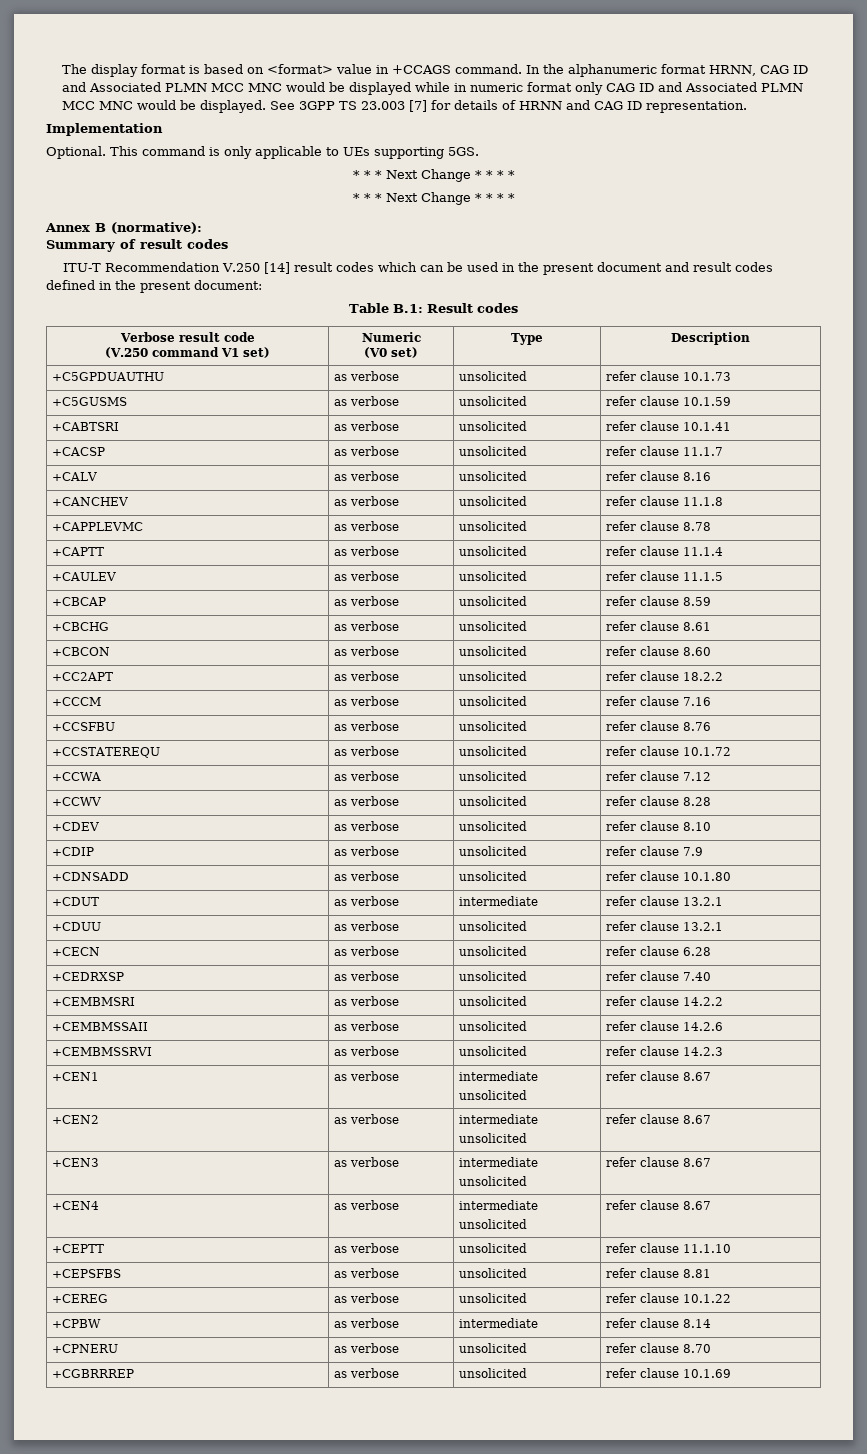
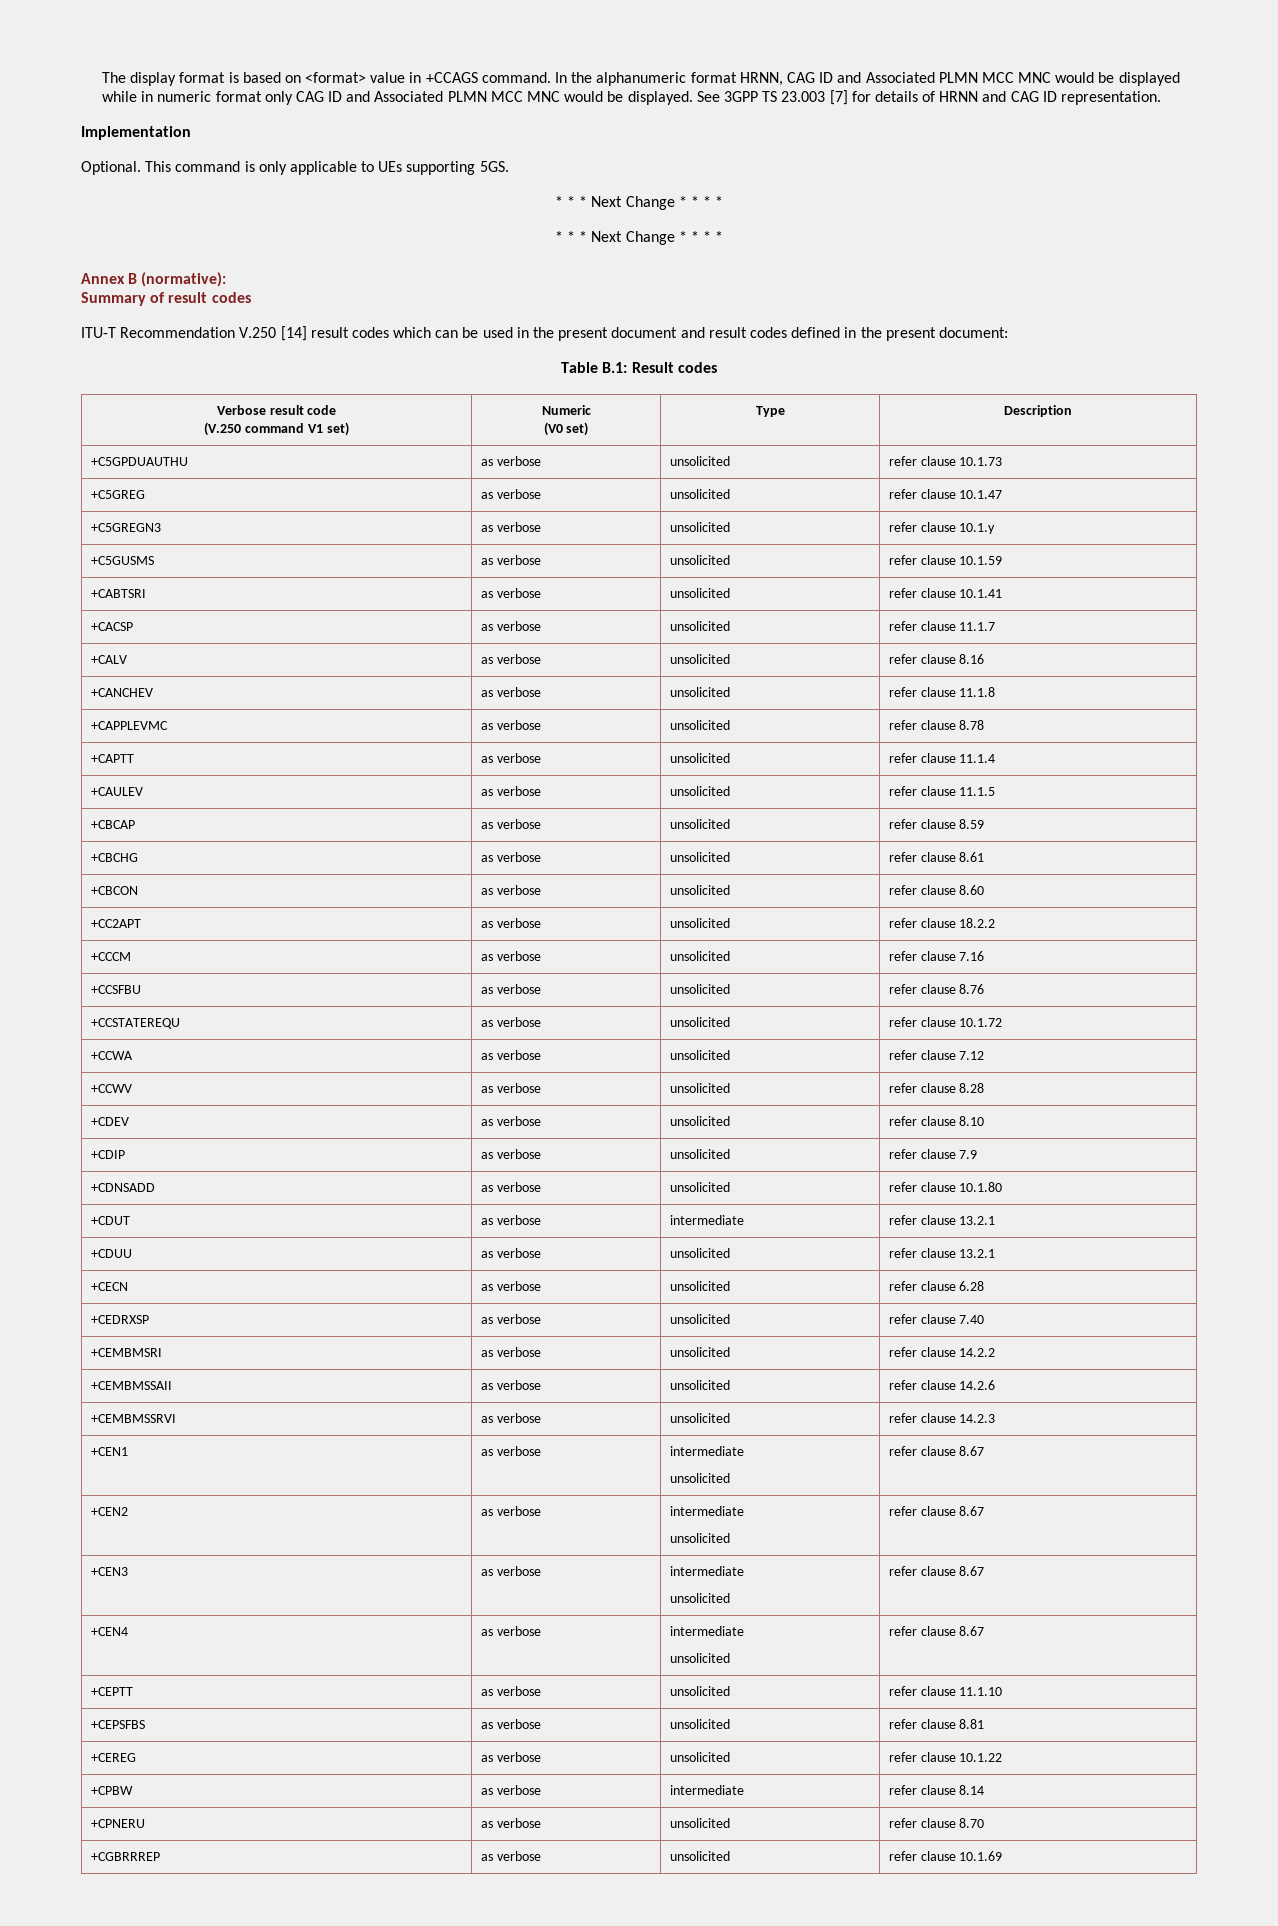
(732, 376) none -> [90,490,145,499] [480,489,541,499] [669,489,730,499] [888,489,1003,499] [90,523,161,532] [480,522,541,532] [669,522,730,532] [888,522,996,534] // +C5GREG | as verbose | unsolicited | refer clause 10.1.47 // +C5GREGN3 | as verbose | unsolicited | refer clause 10.1.y

